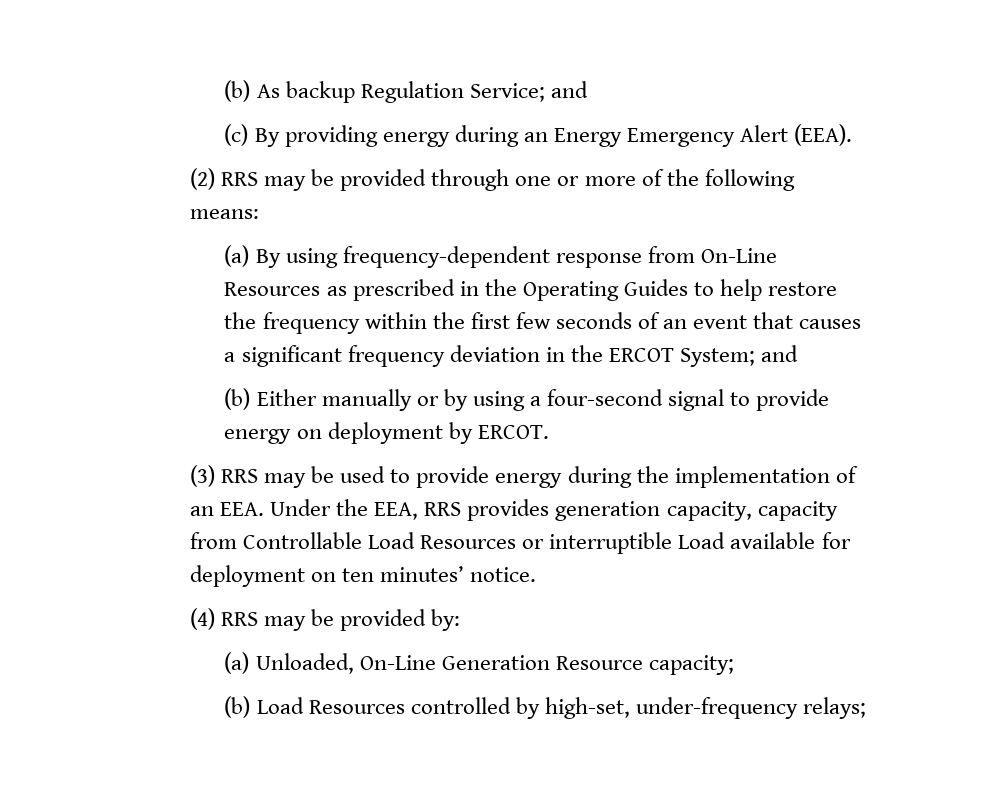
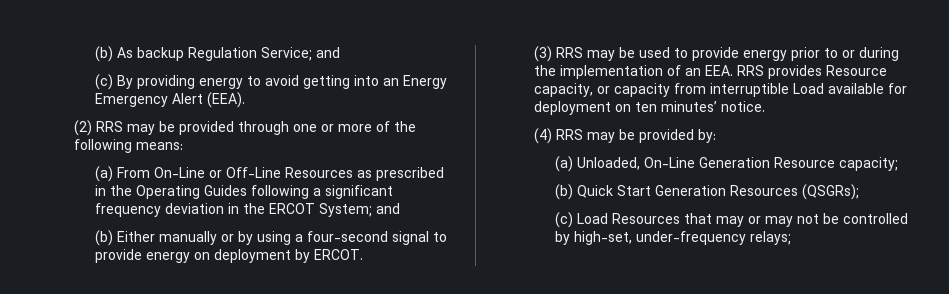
[454,125,519,147] during -> [247,75,380,89] to avoid getting into
[255,246,777,268] By using frequency-dependent response from On-Line -> [117,167,282,178] From On-Line or Off-Line
[693,279,838,301] [224,312,862,334] to help restore the frequency within the first few seconds of an event that causes -> [251,185,310,199] following
(563, 480) none -> [790,47,855,61] prior to or
[270,499,838,521] [189,532,545,549] Under the EEA, RRS provides generation capacity, capacity from Controllable Load Resources or -> [736,65,887,79] [533,83,706,97] RRS provides Resource capacity, or capacity from
[256,697,405,714] Load Resources -> [577,184,860,200] [555,212,840,228] Quick Start Generation Resources (QSGRs); // (c) Load Resources that may or may not be

